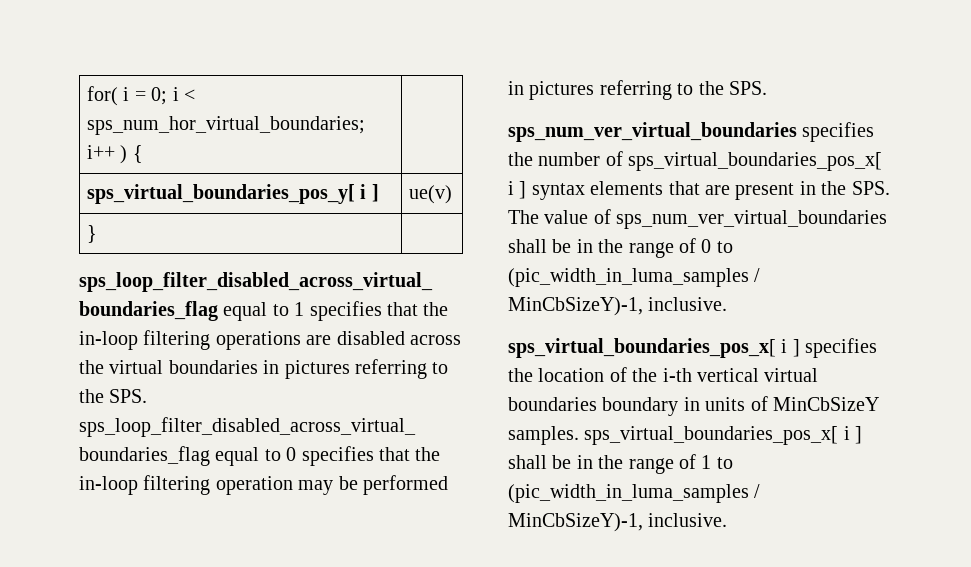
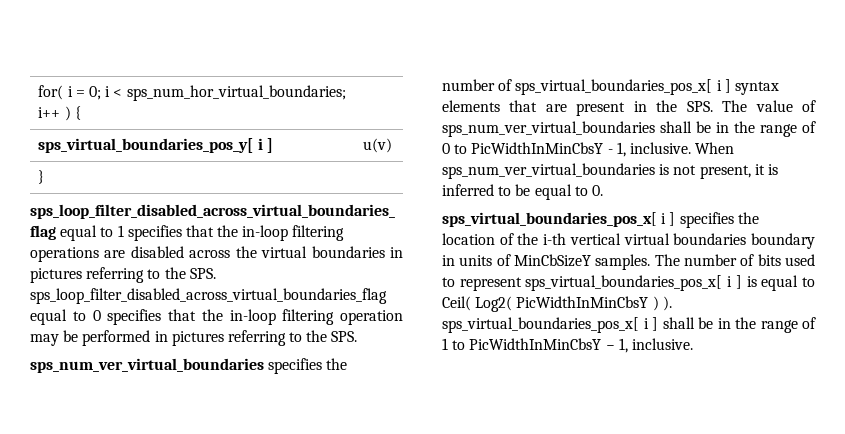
[409,185,453,204] ue(v) -> [363,138,393,153] u(v)
[508,268,761,287] [508,297,728,316] (pic_width_in_luma_samples / MinCbSizeY)-1, inclusive. -> [471,142,735,157] [442,163,778,179] [442,184,603,200] PicWidthInMinCbsY - 1, inclusive. When sps_num_ver_virtual_boundaries is not present, it is inferred to be equal to 0.
(579, 435) none -> [654,254,815,266] [442,275,815,291] [442,296,672,312] The number of bits used to represent sps_virtual_boundaries_pos_x[ i ] is equal to Ceil( Log2( PicWidthInMinCbsY ) ).
[508,484,761,503] [508,513,643,532] (pic_width_in_luma_samples / MinCbSizeY)-1, -> [469,338,628,353] PicWidthInMinCbsY − 1,

